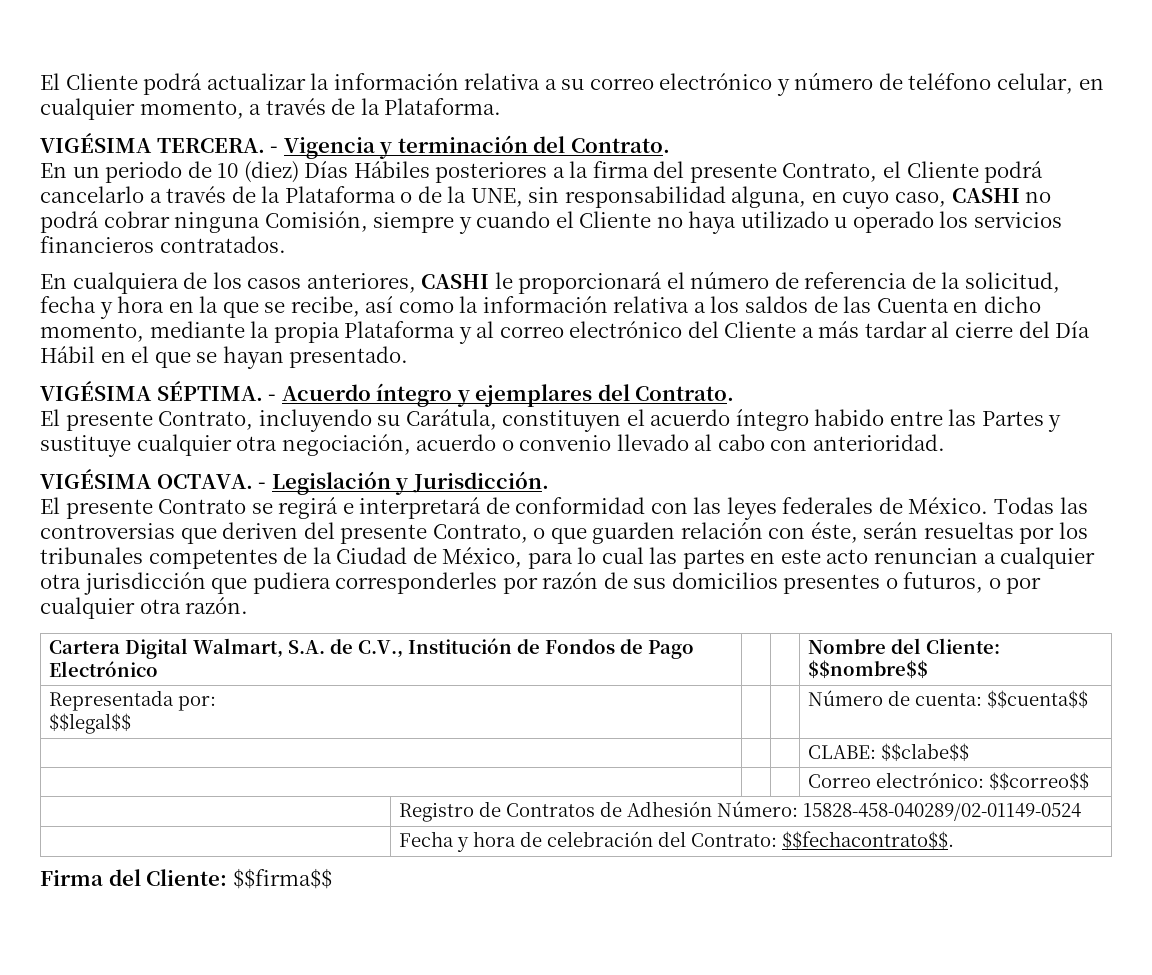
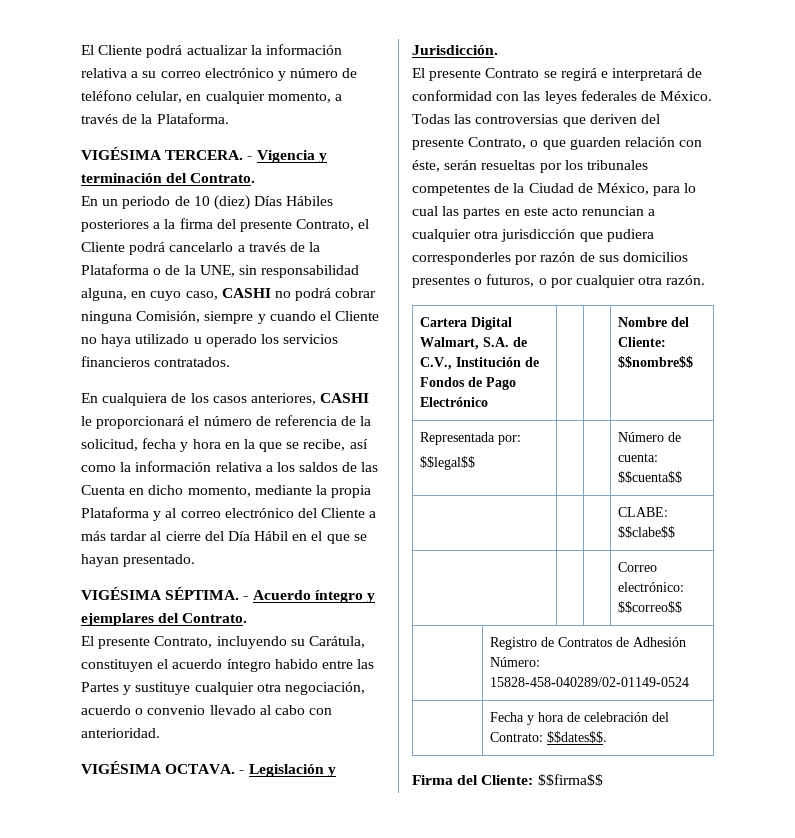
[782,831,955,850] $$fechacontrato$$. -> [546,731,607,743] $$dates$$.

